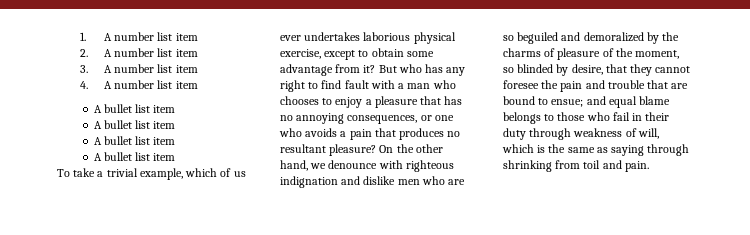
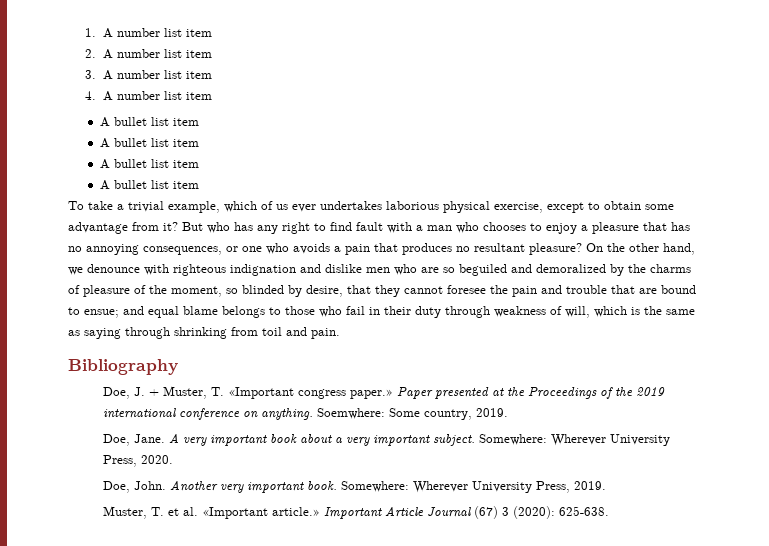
(649, 166) none -> [68,359,178,375] [102,386,665,399] [102,408,508,420] [102,433,670,446] [102,455,173,467] [102,480,606,493] [102,506,609,519] // Bibliography // Doe, J. + Muster, T. «Important congress paper.» Paper presented at the Proceedings of the 2019 international conference on anything. Soemwhere: Some country, 2019. // Doe, Jane. A very important book about a very important subject. Somewhere: Wherever University Press, 2020. // Doe, John. Another very important book. Somewhere: Wherever University Press, 2019. // Muster, T. et al. «Important article.» Important Article Journal (67) 3 (2020): 625-638.

